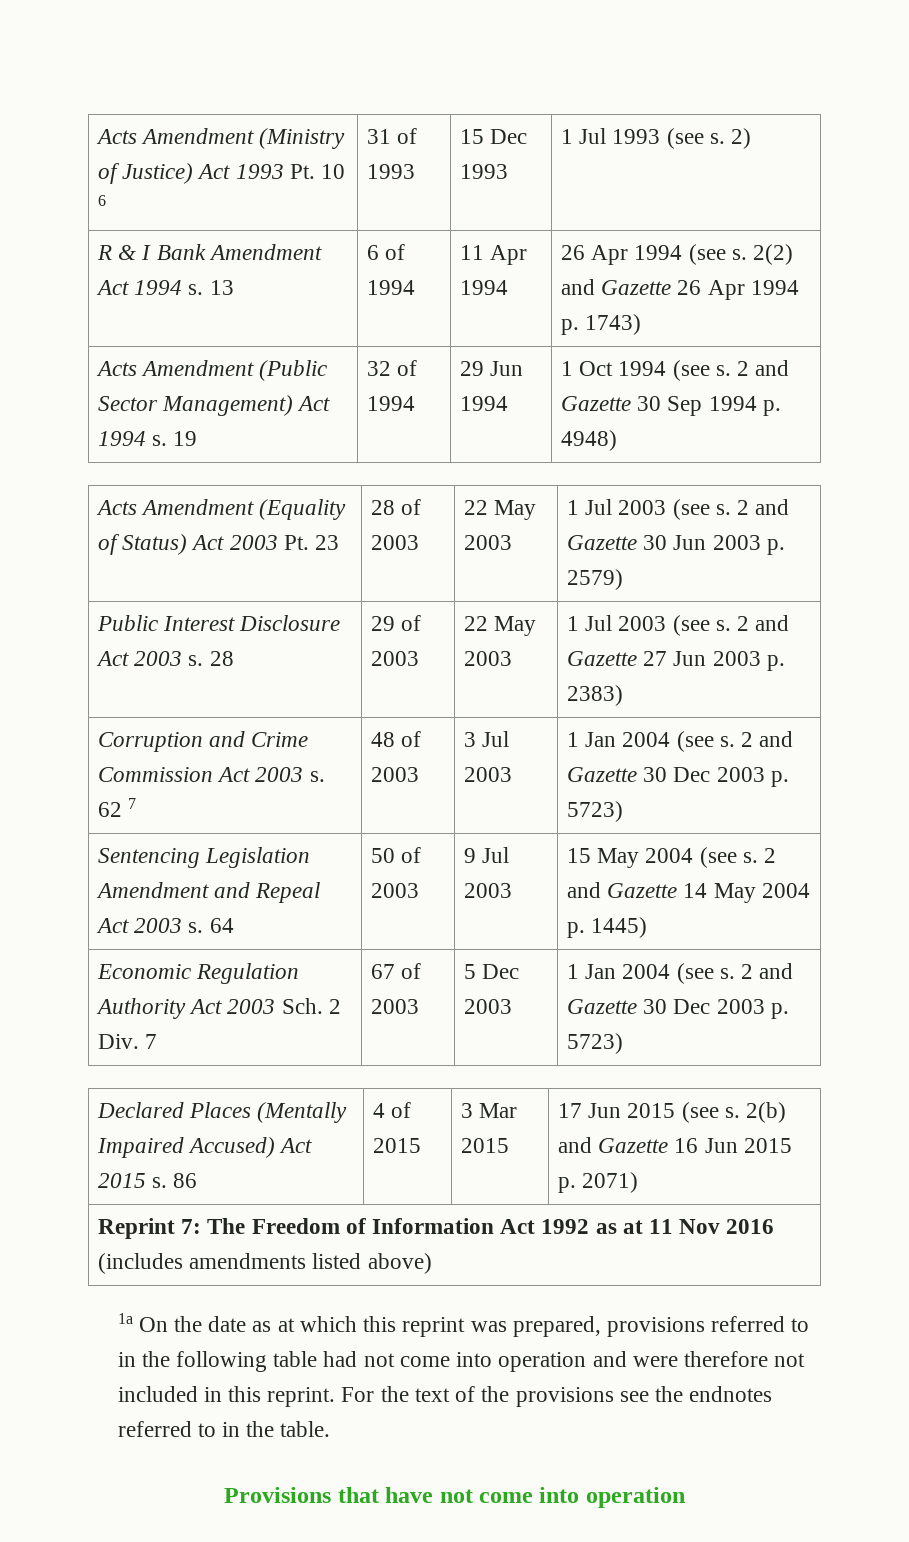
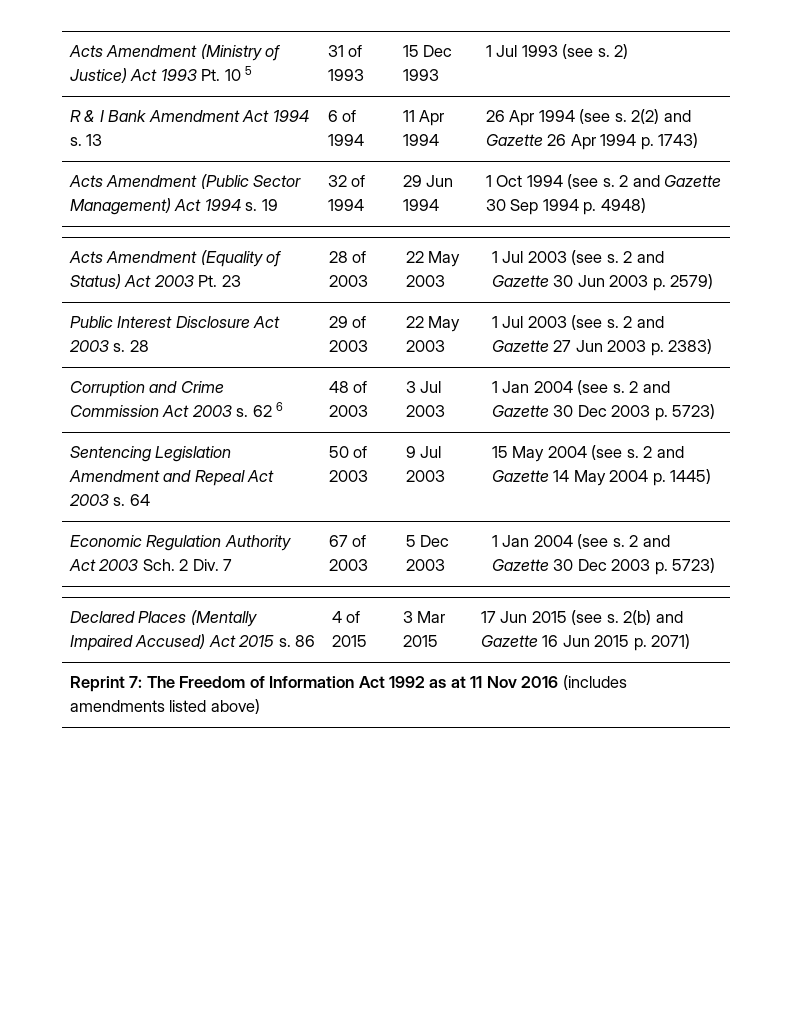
[97,195,106,206] 6 -> [245,66,253,75] 5
[128,798,137,809] 7 -> [276,402,284,411] 6
[117,1313,810,1337] [117,1351,806,1372] [117,1386,773,1407] [117,1421,331,1437] [224,1487,685,1508] // 1a On the date as at which this reprint was prepared, provisions referred to in the following table had not come into operation and were therefore not included in this reprint. For the text of the provisions see the endnotes referred to in the table. // Provisions that have not come into operation -> (260, 706) none

